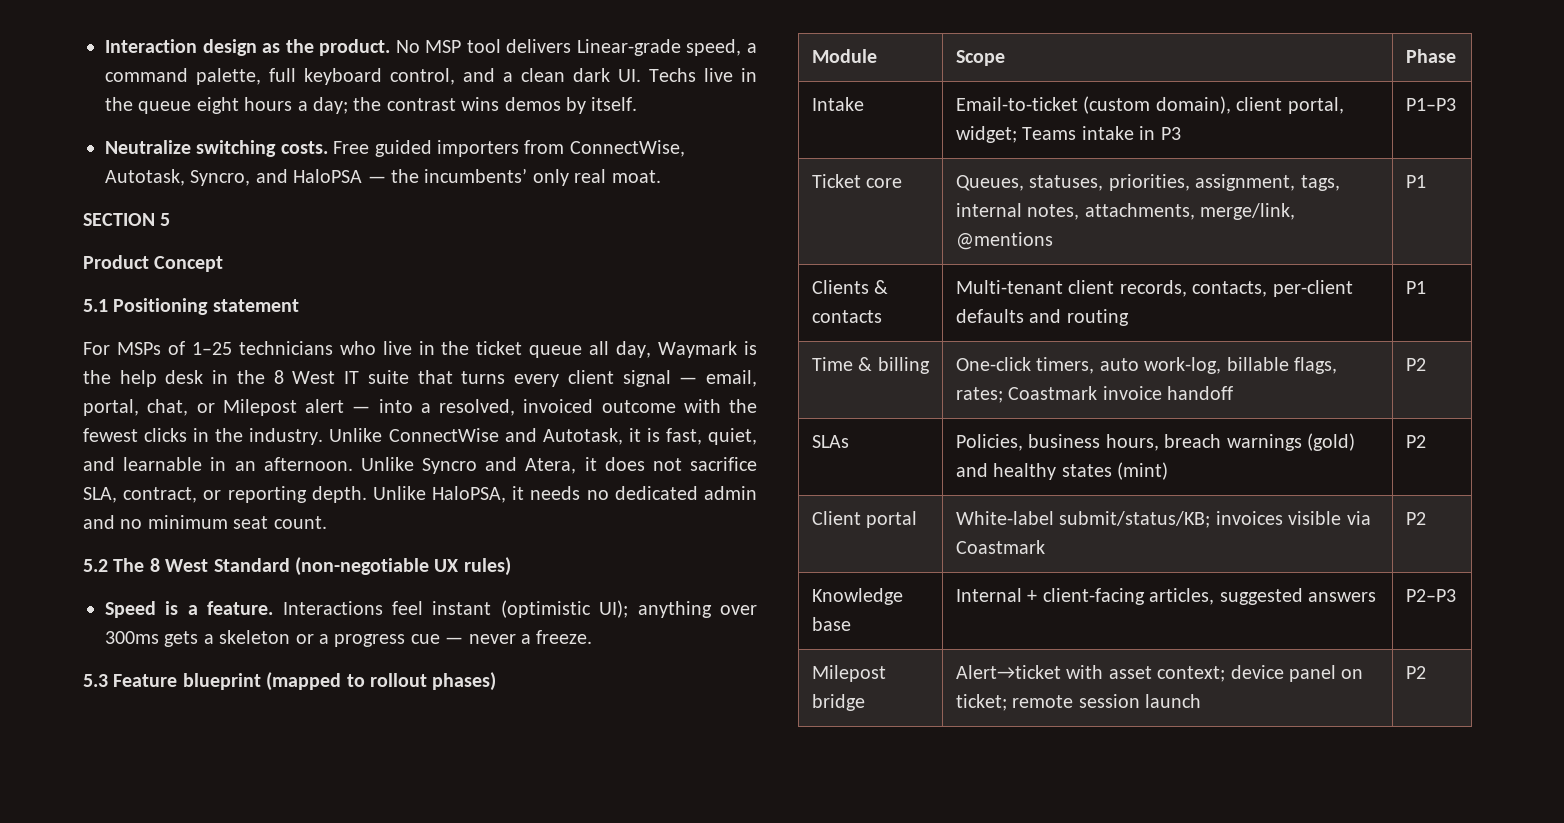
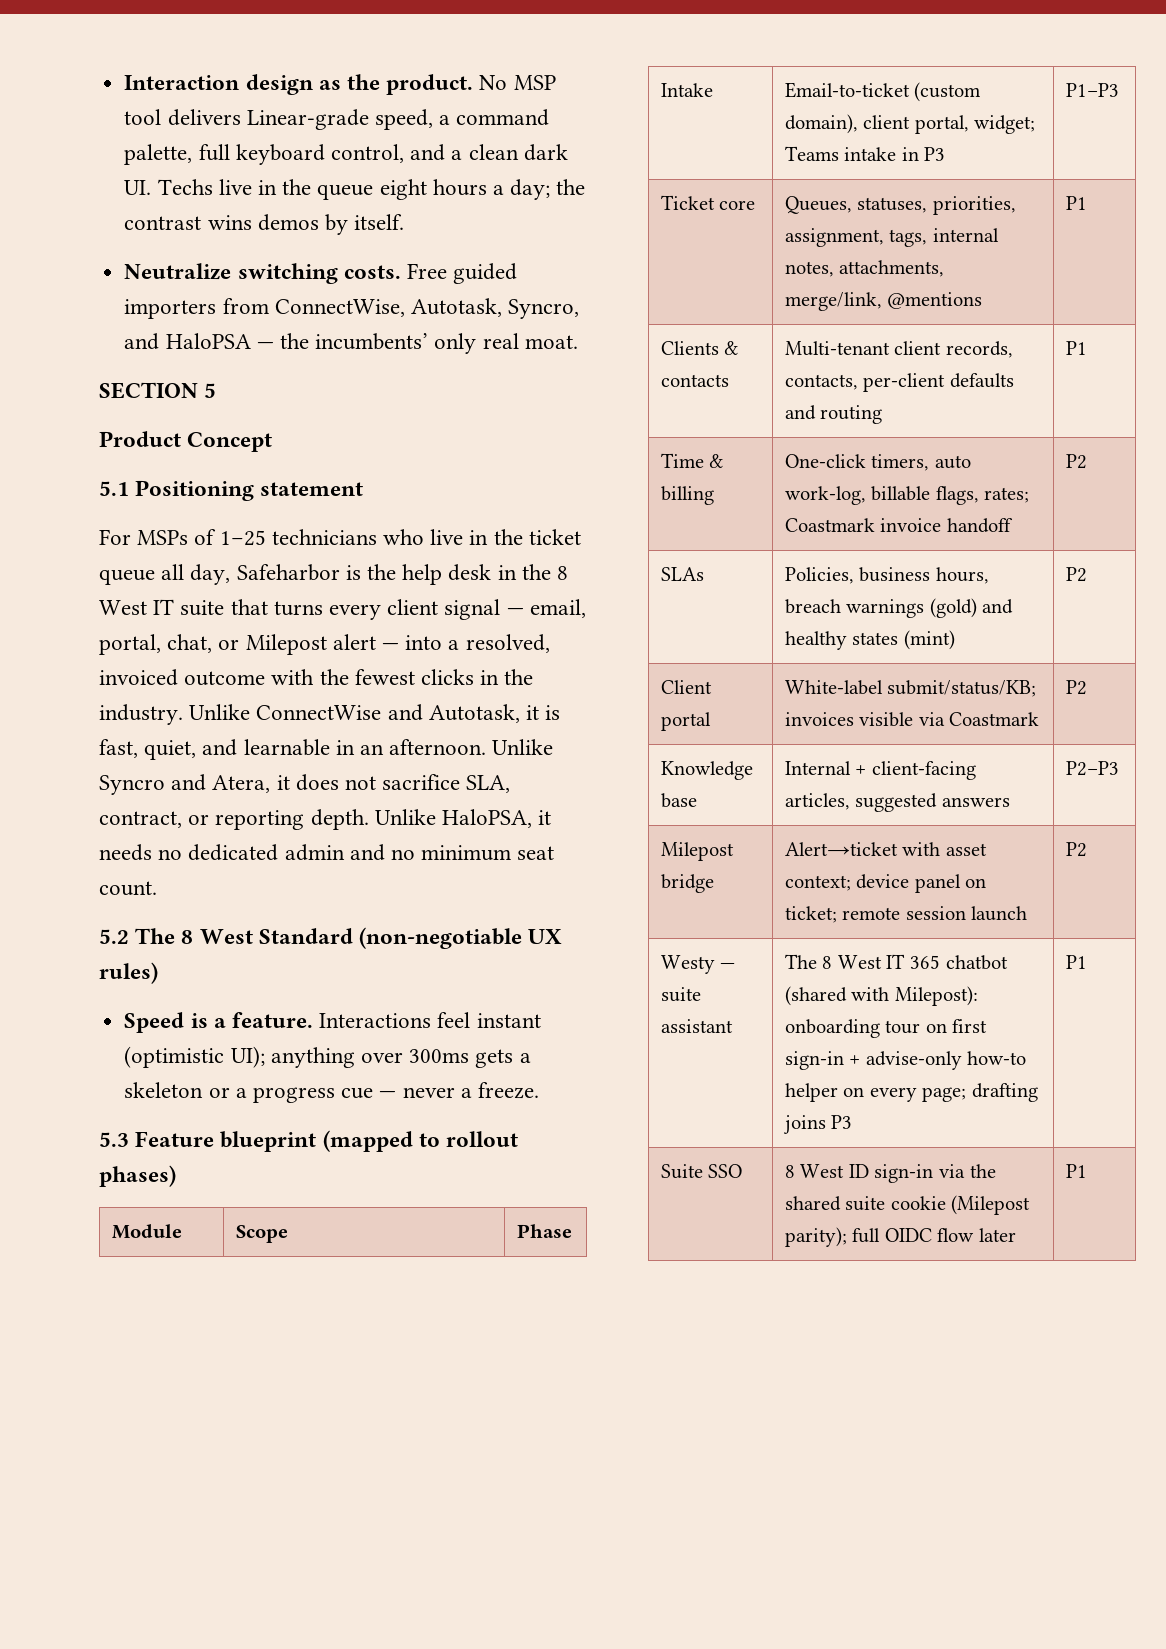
[658,341,738,358] Waymark -> [236,564,340,581] Safeharbor
(1426, 672) none -> [660,955,736,974] [660,987,701,1002] [660,1019,733,1033] [784,954,1008,970] [784,986,978,1006] [784,1019,988,1038] [784,1051,1027,1070] [784,1083,1038,1102] [783,1115,853,1134] [1065,955,1087,969] [660,1164,743,1179] [784,1164,996,1183] [784,1195,1031,1215] [784,1227,1016,1247] [1065,1164,1087,1178] // Westy — suite assistant | The 8 West IT 365 chatbot (shared with Milepost): onboarding tour on first sign-in + advise-only how-to helper on every page; drafting joins P3 | P1 // Suite SSO | 8 West ID sign-in via the shared suite cookie (Milepost parity); full OIDC flow later | P1

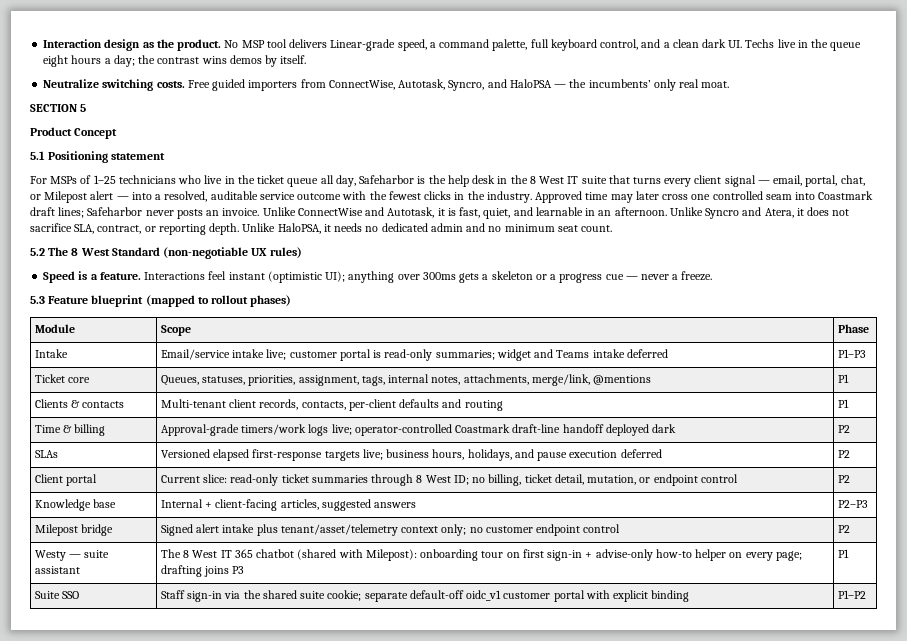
[99,669,178,686] invoiced -> [210,191,295,200] auditable service
(183, 714) none -> [535,191,874,203] [30,207,260,219] Approved time may later cross one controlled seam into Coastmark draft lines; Safeharbor never posts an invoice.
[784,82,982,102] [784,114,1036,134] [784,146,946,161] Email-to-ticket (custom domain), client portal, widget; Teams intake in P3 -> [161,349,668,361] Email/service intake live; customer portal is read-only summaries; widget and Teams intake deferred
[784,454,971,471] [784,486,1030,505] [784,518,942,532] One-click timers, auto work-log, billable flags, rates; Coastmark invoice -> [161,424,561,436] Approval-grade timers/work logs live; operator-controlled Coastmark draft-line
(1013, 525) none -> [605,424,677,436] deployed dark
[784,567,989,584] [784,598,1014,618] [784,630,955,650] [1065,567,1087,582] [660,680,712,694] [660,712,711,731] [784,680,1037,697] [784,712,1040,727] Policies, business hours, breach warnings (gold) and healthy states (mint) | P2 // Client portal | White-label submit/status/KB; invoices visible via Coastmark -> [161,449,662,461] [838,450,851,458] [35,474,98,486] [161,474,738,486] Versioned elapsed first-response targets live; business hours, holidays, and pause execution deferred | P2 // Client portal | Current slice: read-only ticket summaries through 8 West ID; no billing, ticket detail, mutation, or endpoint control
[784,842,987,856] [784,874,987,893] [784,906,1028,923] Alert→ticket with asset context; device panel on ticket; remote session launch -> [161,524,621,536] Signed alert intake plus tenant/asset/telemetry context only; no customer endpoint control
[784,1164,869,1178] 8 West ID -> [161,590,186,599] Staff
[890,1195,1031,1215] [784,1227,1016,1247] [1065,1164,1087,1178] cookie (Milepost parity); full OIDC flow later | P1 -> [327,590,690,602] [838,590,867,599] cookie; separate default-off oidc_v1 customer portal with explicit binding | P1–P2

